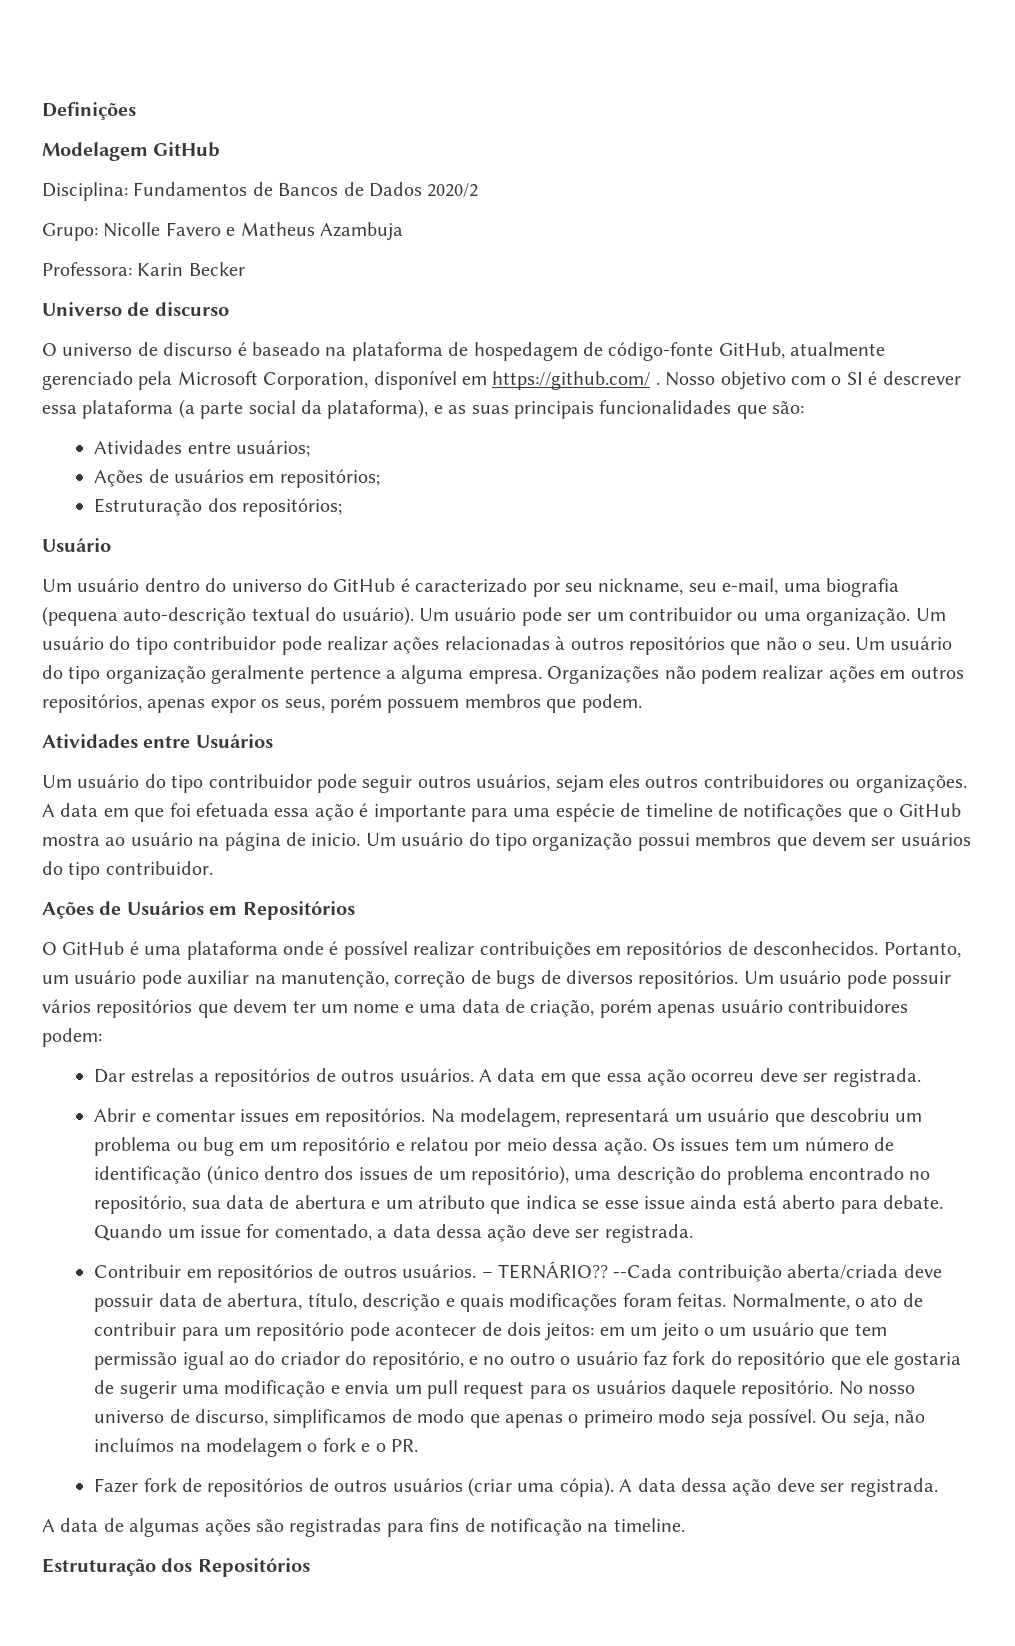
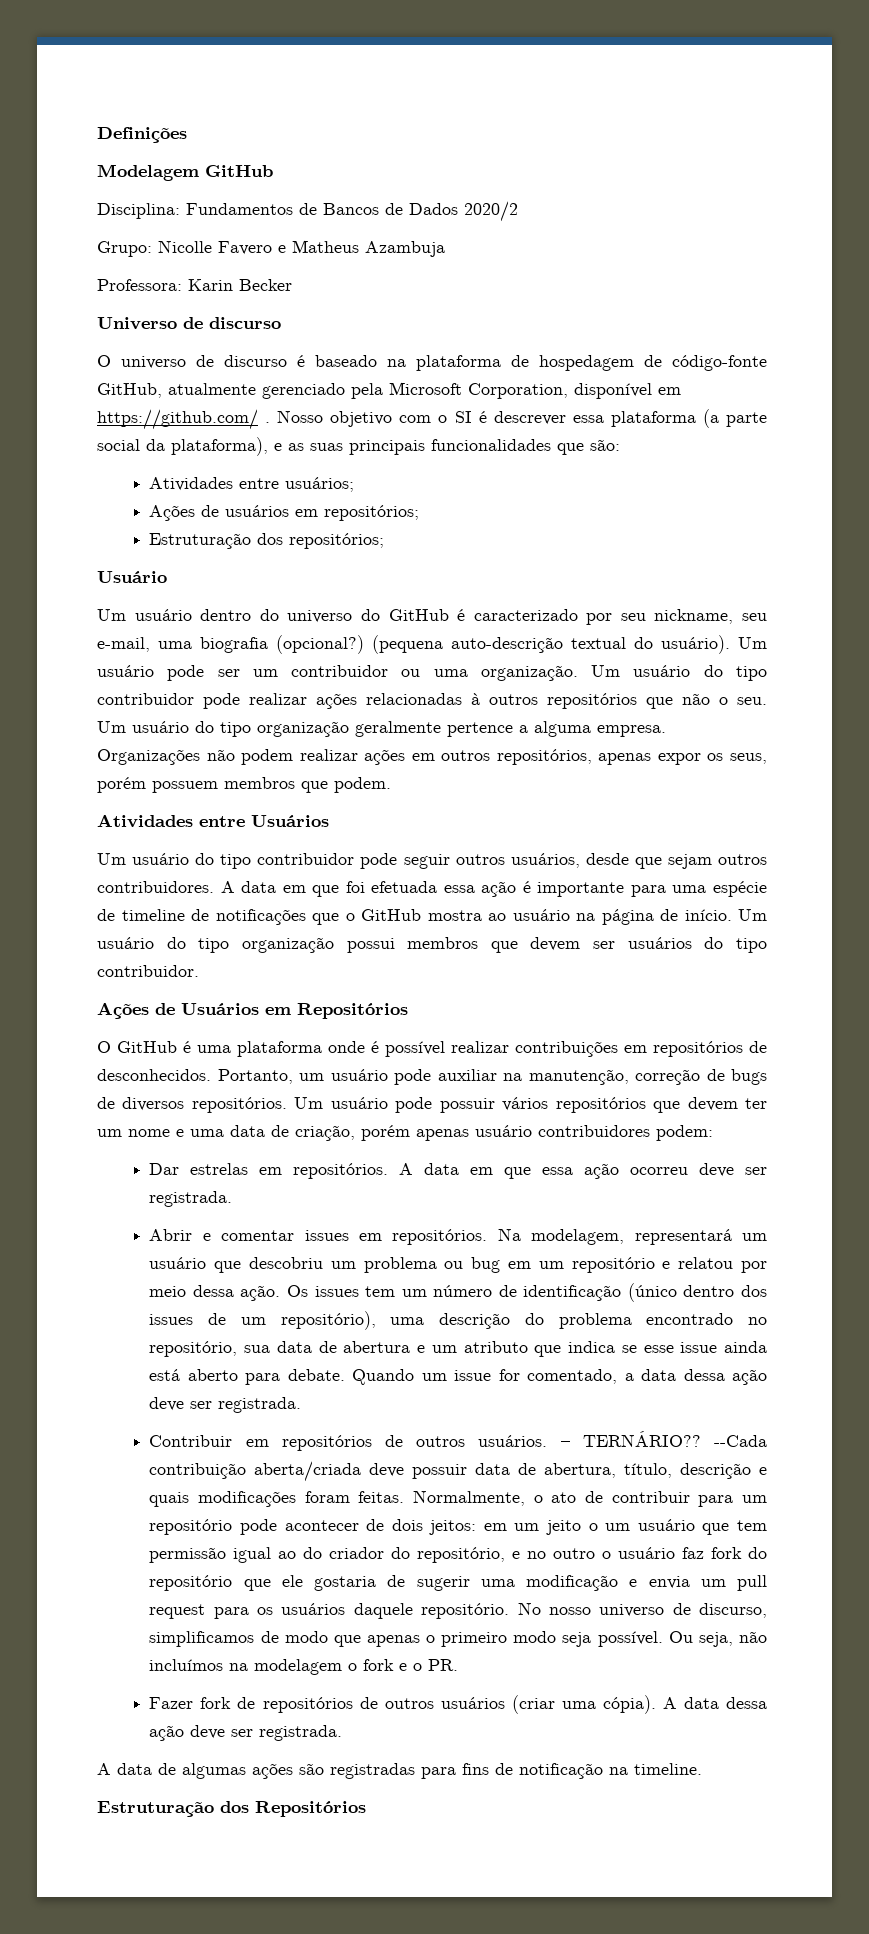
(899, 587) none -> [276,635,364,654] (opcional?)
[555,774,967,793] sejam eles outros contribuidores ou organizações. -> [585,853,768,869] [97,881,214,893] desde que sejam outros contribuidores.
[311,833,361,846] inicio. -> [684,909,732,921] início.
[199,1068,474,1087] a repositórios de outros usuários. -> [259,1163,389,1179] em repositórios.

